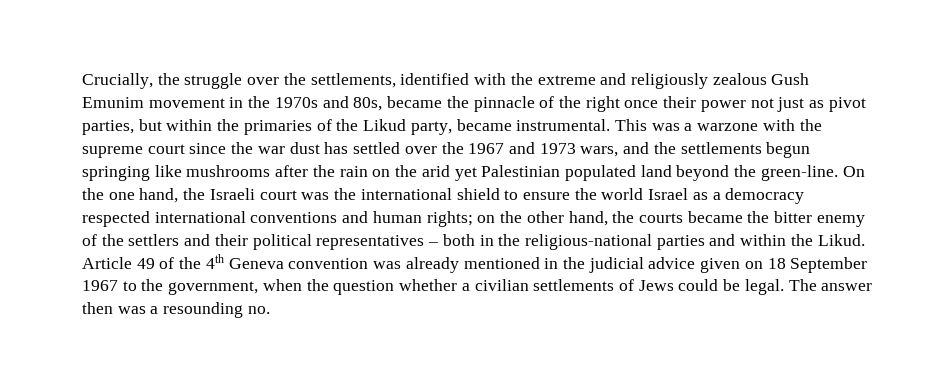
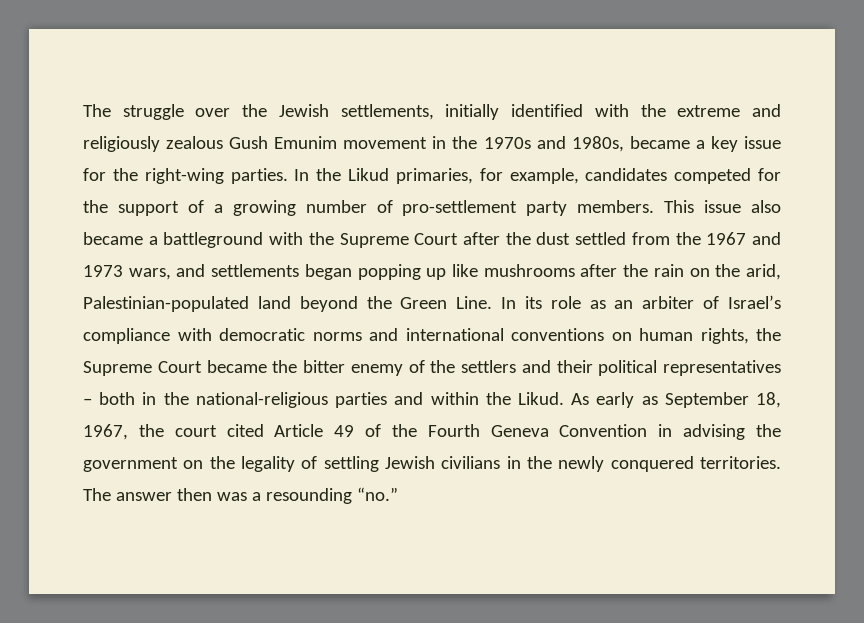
[82,73,180,89] Crucially, the -> [83,104,111,117] The
[310,73,396,88] settlements, -> [278,104,500,120] Jewish settlements, initially
[353,96,866,112] [82,119,822,135] [82,142,437,158] 80s, became the pinnacle of the right once their power not just as pivot parties, but within the primaries of the Likud party, became instrumental. This was a warzone with the supreme court since the war dust has settled over -> [571,136,782,152] [83,168,781,184] [83,200,781,216] [83,232,670,248] 1980s, became a key issue for the right-wing parties. In the Likud primaries, for example, candidates competed for the support of a growing number of pro-settlement party members. This issue also became a battleground with the Supreme Court after the dust settled from
[653,142,811,158] [82,166,150,181] the settlements begun springing -> [211,264,447,280] settlements began popping up
[421,165,865,181] [82,188,805,204] [82,211,683,227] arid yet Palestinian populated land beyond the green-line. On the one hand, the Israeli court was the international shield to ensure the world Israel as a democracy respected international conventions and human rights; on the other hand, the courts -> [745,264,781,280] [83,295,781,312] [83,328,781,344] [83,361,202,376] arid, Palestinian-populated land beyond the Green Line. In its role as an arbiter of Israel’s compliance with democratic norms and international conventions on human rights, the Supreme Court
[524,234,652,250] religious-national -> [195,392,328,408] national-religious
[82,254,868,273] [82,279,784,295] Article 49 of the 4th Geneva convention was already mentioned in the judicial advice given on 18 September 1967 to the government, when the question whether a civilian settlements of Jews could be legal. -> [571,392,781,408] [83,424,781,440] [83,456,781,472] As early as September 18, 1967, the court cited Article 49 of the Fourth Geneva Convention in advising the government on the legality of settling Jewish civilians in the newly conquered territories.
[247,306,270,314] no. -> [356,487,398,501] “no.”

